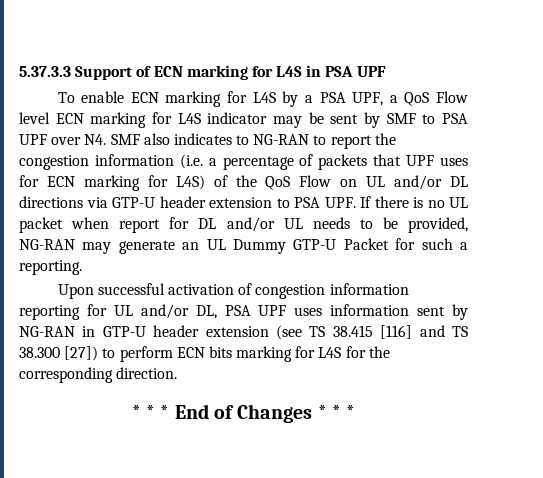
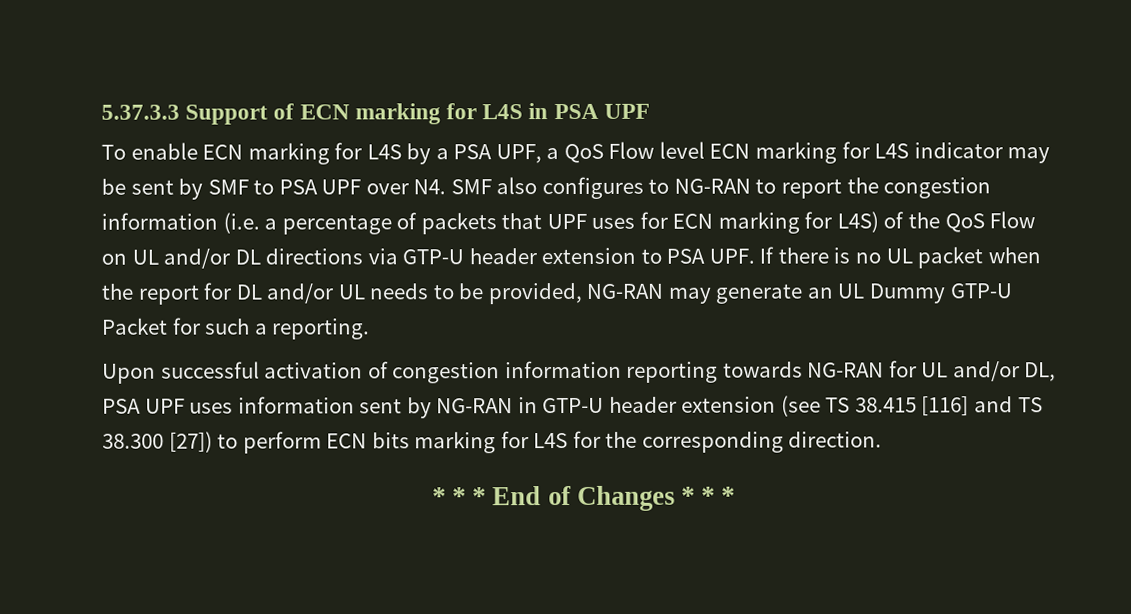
[173,133,232,145] indicates -> [541,176,644,200] configures
(110, 223) none -> [101,283,133,300] the
(80, 312) none -> [722,361,885,378] towards NG-RAN

